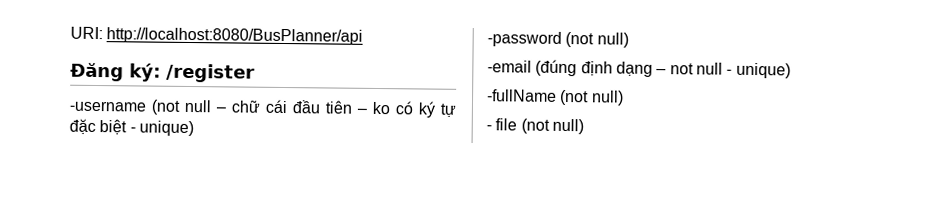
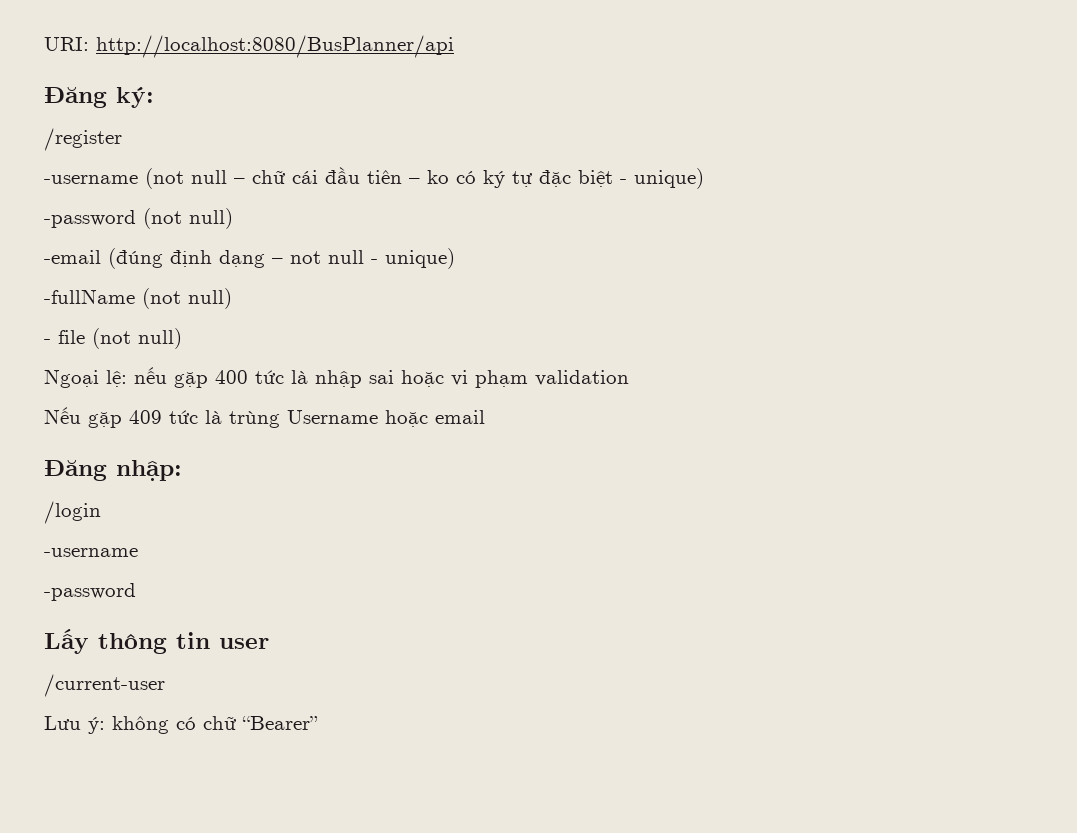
(161, 72) none -> (154, 97) //
(584, 126) none -> [44,367,629,388] [44,407,485,428] [44,460,182,481] [44,501,101,524] [44,548,138,557] [44,583,136,601] [44,629,269,654] [44,674,165,697] [44,716,318,734] // Ngoại lệ: nếu gặp 400 tức là nhập sai hoặc vi phạm validation // Nếu gặp 409 tức là trùng Username hoặc email // Đăng nhập: // /login // -username // -password // Lấy thông tin user // /current-user // Lưu ý: không có chữ “Bearer”

